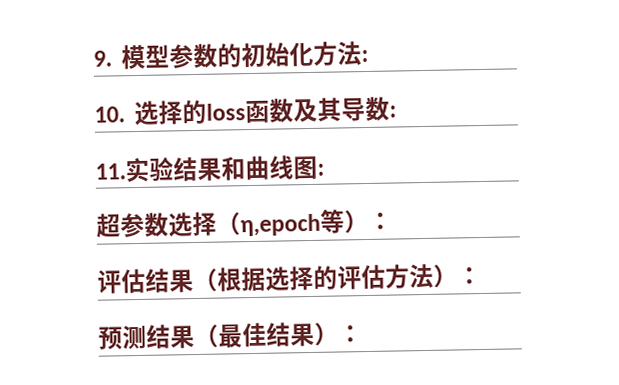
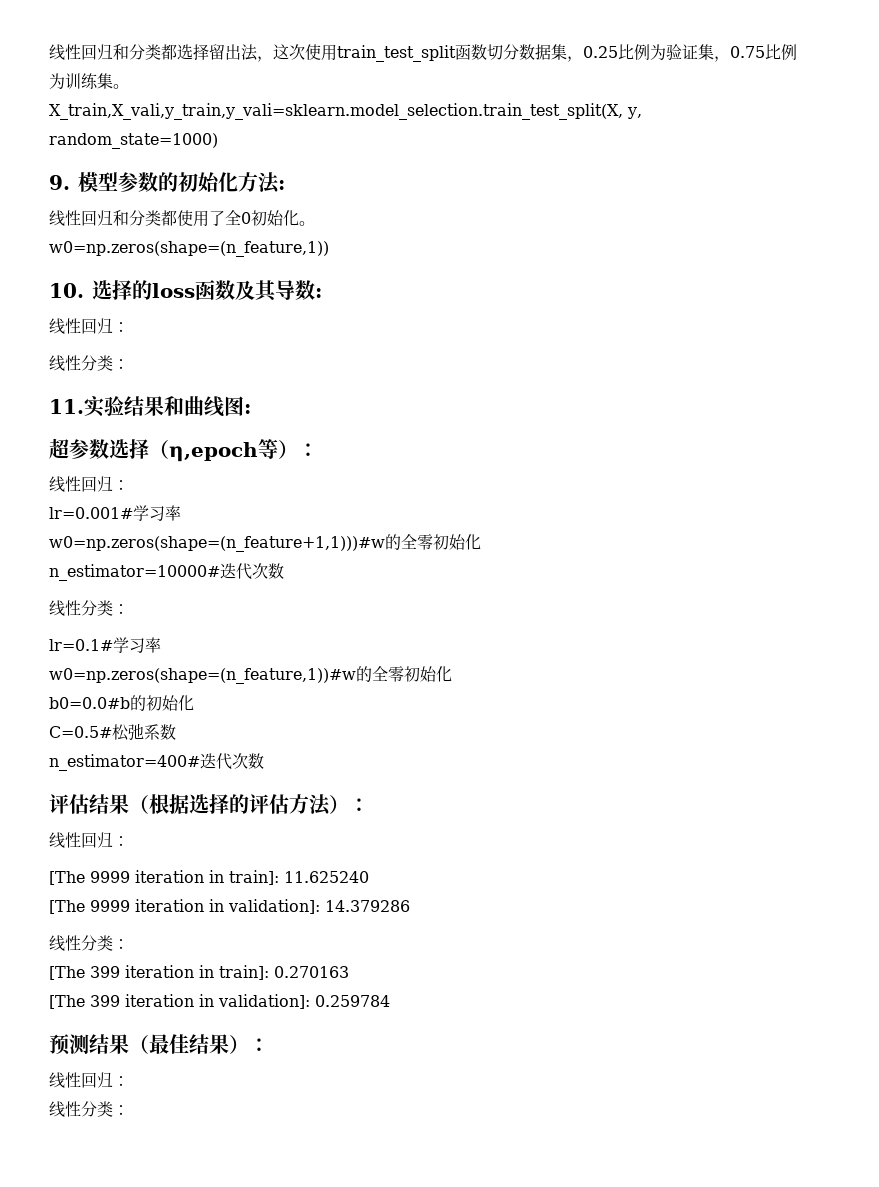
(93, 58) none -> [49,44,797,62] [49,73,129,89] [49,103,642,120] [49,133,218,149] 线性回归和分类都选择留出法，这次使用train_test_split函数切分数据集，0.25比例为验证集，0.75比例为训练集。 // X_train,X_vali,y_train,y_vali=sklearn.model_selection.train_test_split(X, y, random_state=1000) //
(369, 56) none -> [49,210,315,227] [49,241,329,257] // 线性回归和分类都使用了全0初始化。 // w0=np.zeros(shape=(n_feature,1))
(397, 111) none -> [49,318,129,334] [49,355,129,371] // 线性回归： // 线性分类：
(393, 221) none -> [49,476,129,492] [49,505,181,521] [49,534,481,552] [49,563,284,581] [49,600,129,616] [49,637,161,653] [49,666,452,684] [49,695,194,711] [49,723,176,741] [49,753,264,771] // 线性回归： // lr=0.001#学习率 // w0=np.zeros(shape=(n_feature+1,1)))#w的全零初始化 // n_estimator=10000#迭代次数 // 线性分类： // lr=0.1#学习率 // w0=np.zeros(shape=(n_feature,1))#w的全零初始化 // b0=0.0#b的初始化 // C=0.5#松弛系数 // n_estimator=400#迭代次数
(482, 276) none -> [49,832,129,848] [49,870,369,885] [49,899,410,914] [49,935,129,951] [49,965,349,980] [49,994,390,1009] // 线性回归： // [The 9999 iteration in train]: 11.625240 // [The 9999 iteration in validation]: 14.379286 // 线性分类： // [The 399 iteration in train]: 0.270163 // [The 399 iteration in validation]: 0.259784
(363, 334) none -> [49,1072,129,1088] [49,1101,129,1117] // 线性回归： // 线性分类：

